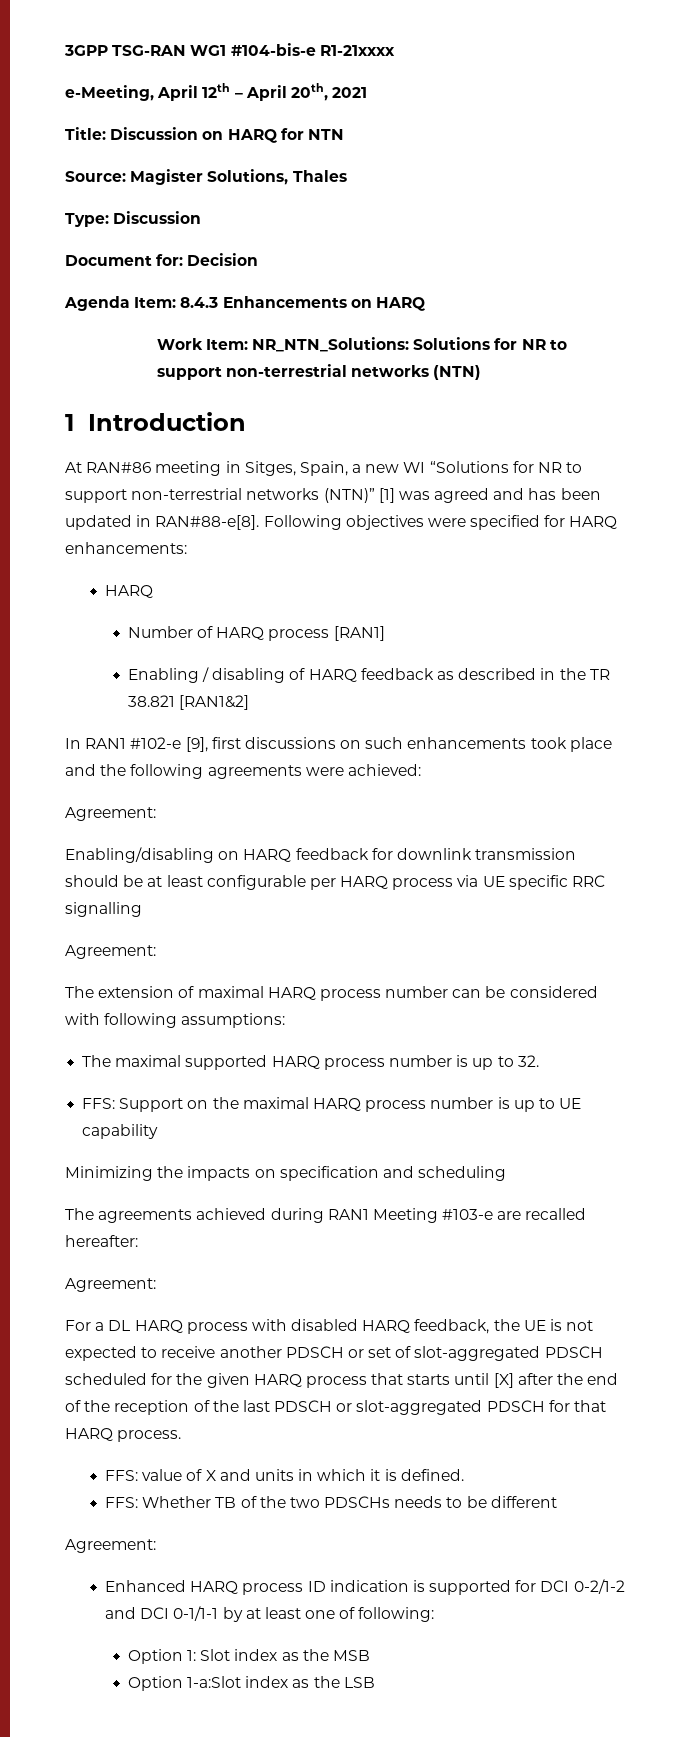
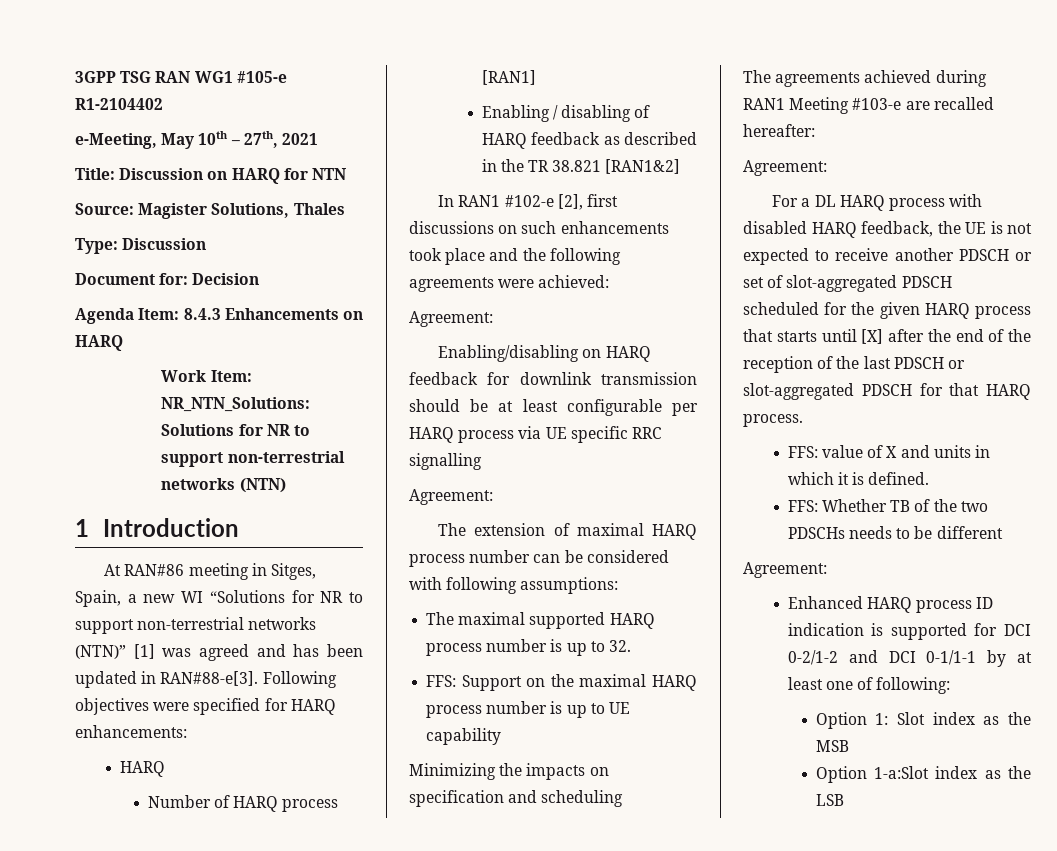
[112,43,395,56] [65,83,328,101] TSG-RAN WG1 #104-bis-e R1-21xxxx // e-Meeting, April 12th – April 20th, -> [120,71,287,83] [75,98,163,110] [75,131,278,149] TSG RAN WG1 #105-e R1-2104402 // e-Meeting, May 10th – 27th,
[155,515,260,530] RAN#88-e[8]. -> [160,671,259,686] RAN#88-e[3].
[185,737,208,752] [9], -> [557,194,583,210] [2],

